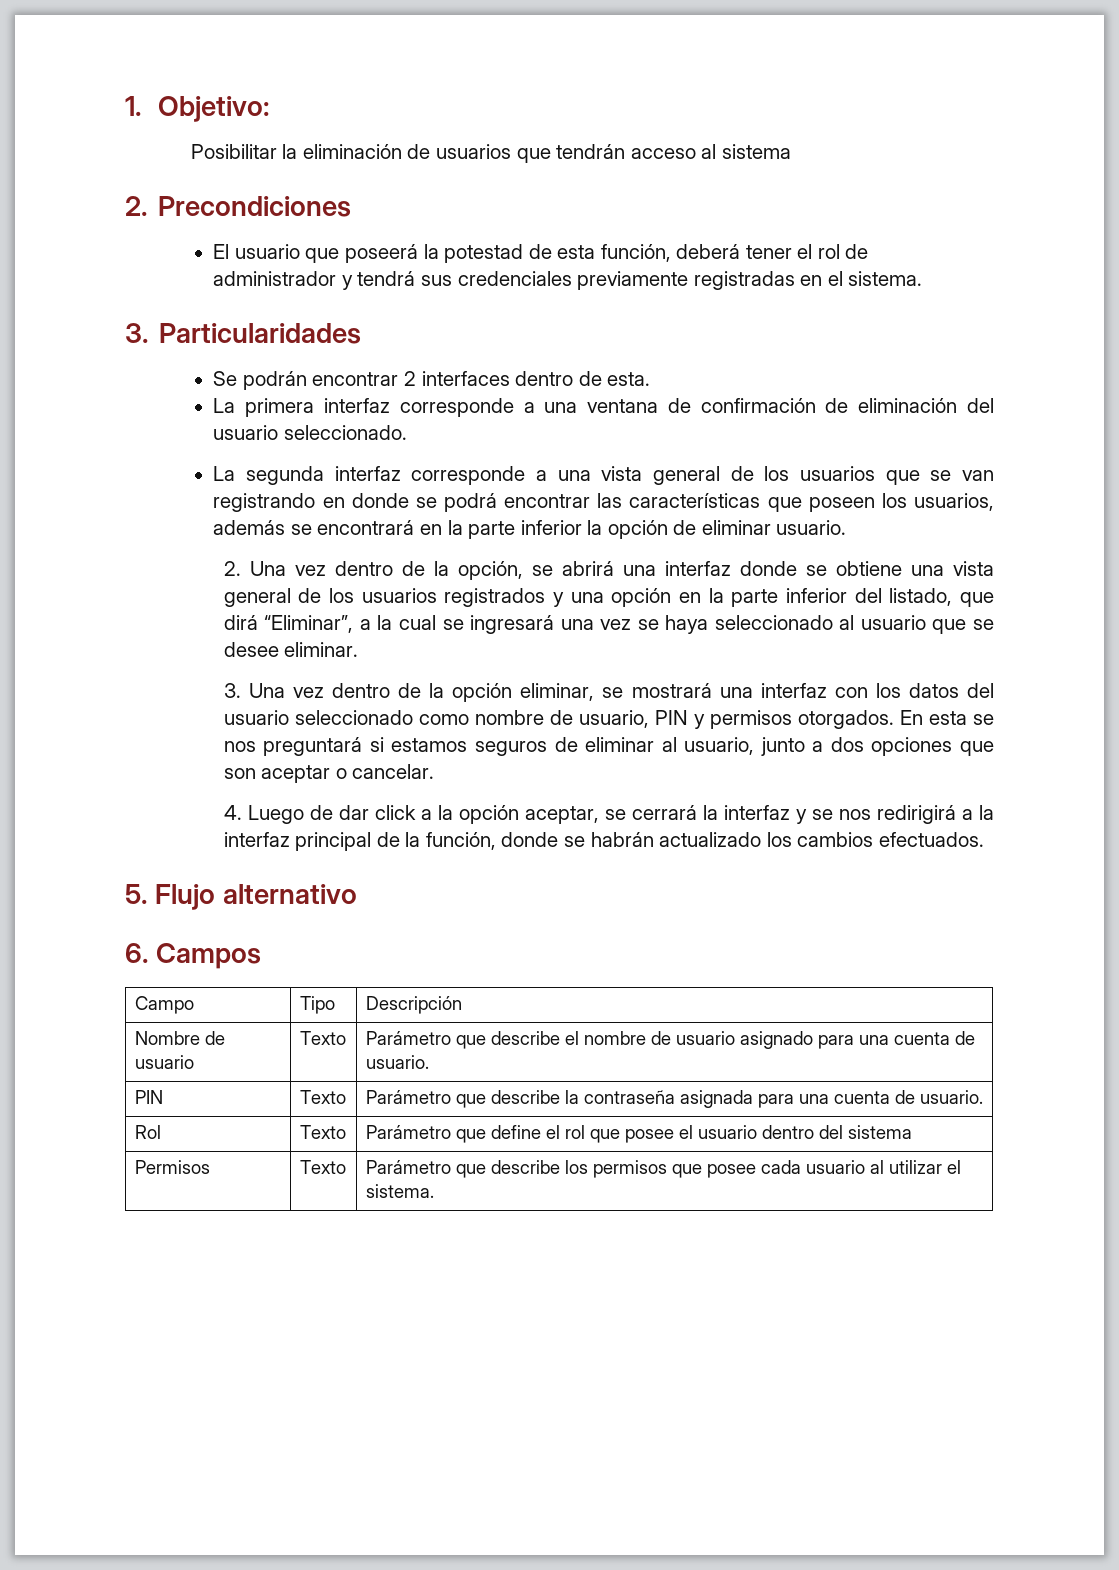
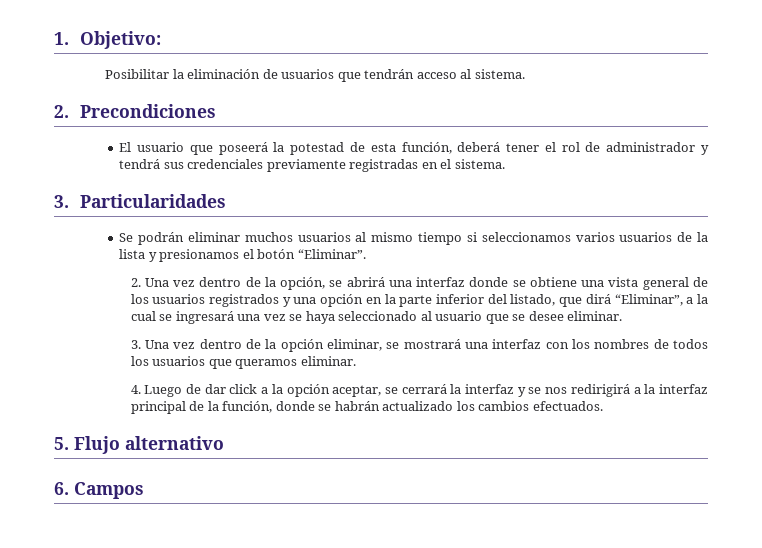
[721,144,791,159] sistema -> [474,69,525,79] sistema.
[312,371,651,386] [213,398,994,417] [213,425,407,440] [213,466,995,485] [213,493,994,512] [213,520,847,539] encontrar 2 interfaces dentro de esta. // La primera interfaz corresponde a una ventana de confirmación de eliminación del usuario seleccionado. // La segunda interfaz corresponde a una vista general de los usuarios que se van registrando en donde se podrá encontrar las características que poseen los usuarios, además se encontrará en la parte inferior la opción de eliminar usuario. -> [187,232,708,245] [119,249,366,262] eliminar muchos usuarios al mismo tiempo si seleccionamos varios usuarios de la lista y presionamos el botón “Eliminar”.
[908,683,994,698] [223,710,995,729] [223,737,994,756] [223,764,435,783] datos del usuario seleccionado como nombre de usuario, PIN y permisos otorgados. En esta se nos preguntará si estamos seguros de eliminar al usuario, junto a dos opciones que son aceptar o cancelar. -> [594,339,708,349] [130,356,356,369] nombres de todos los usuarios que queramos eliminar.
[134,996,194,1014] [299,996,335,1014] [365,996,462,1014] [134,1031,225,1045] [134,1055,194,1069] [299,1031,346,1045] [365,1031,975,1049] [365,1055,429,1069] [134,1090,163,1104] [299,1090,346,1104] [365,1090,983,1108] [134,1125,161,1139] [299,1125,346,1139] [365,1125,912,1143] [134,1160,210,1174] [299,1160,346,1174] [365,1160,961,1178] [365,1184,434,1198] // Campo | Tipo | Descripción // Nombre de usuario | Texto | Parámetro que describe el nombre de usuario asignado para una cuenta de usuario. // PIN | Texto | Parámetro que describe la contraseña asignada para una cuenta de usuario. // Rol | Texto | Parámetro que define el rol que posee el usuario dentro del sistema // Permisos | Texto | Parámetro que describe los permisos que posee cada usuario al utilizar el sistema. -> (144, 490) none

